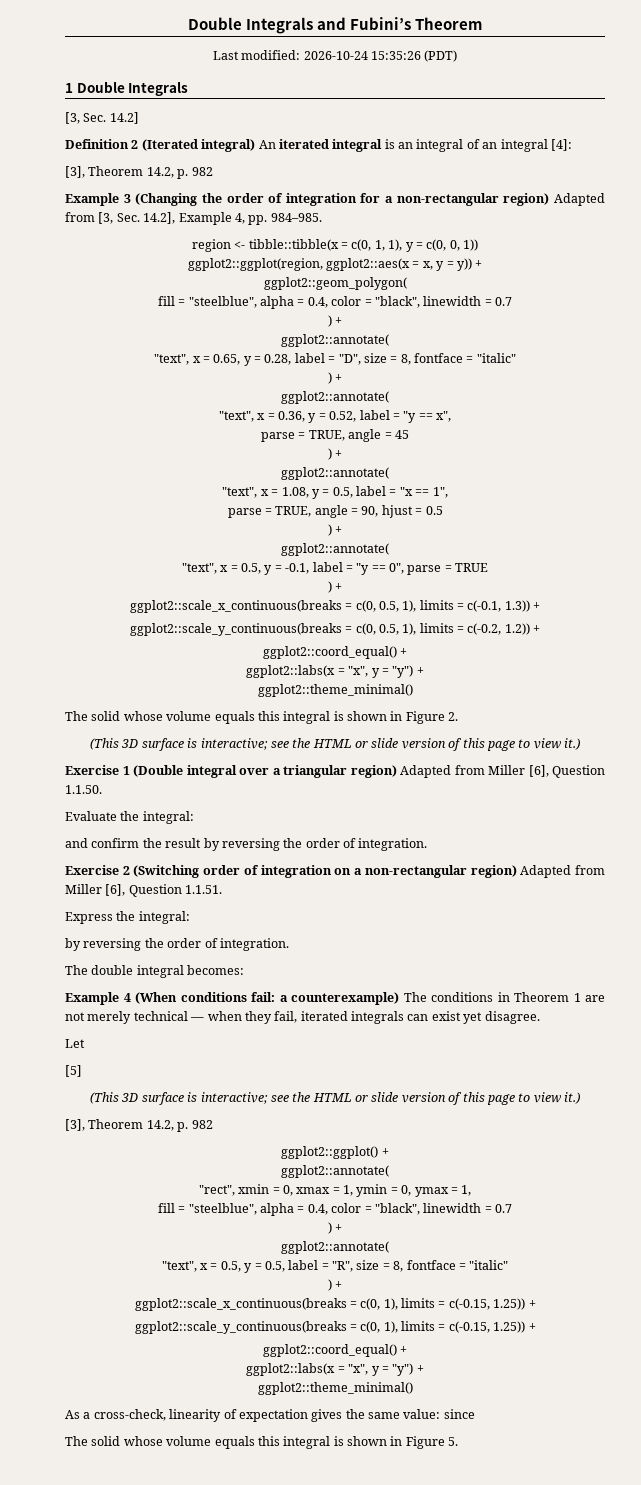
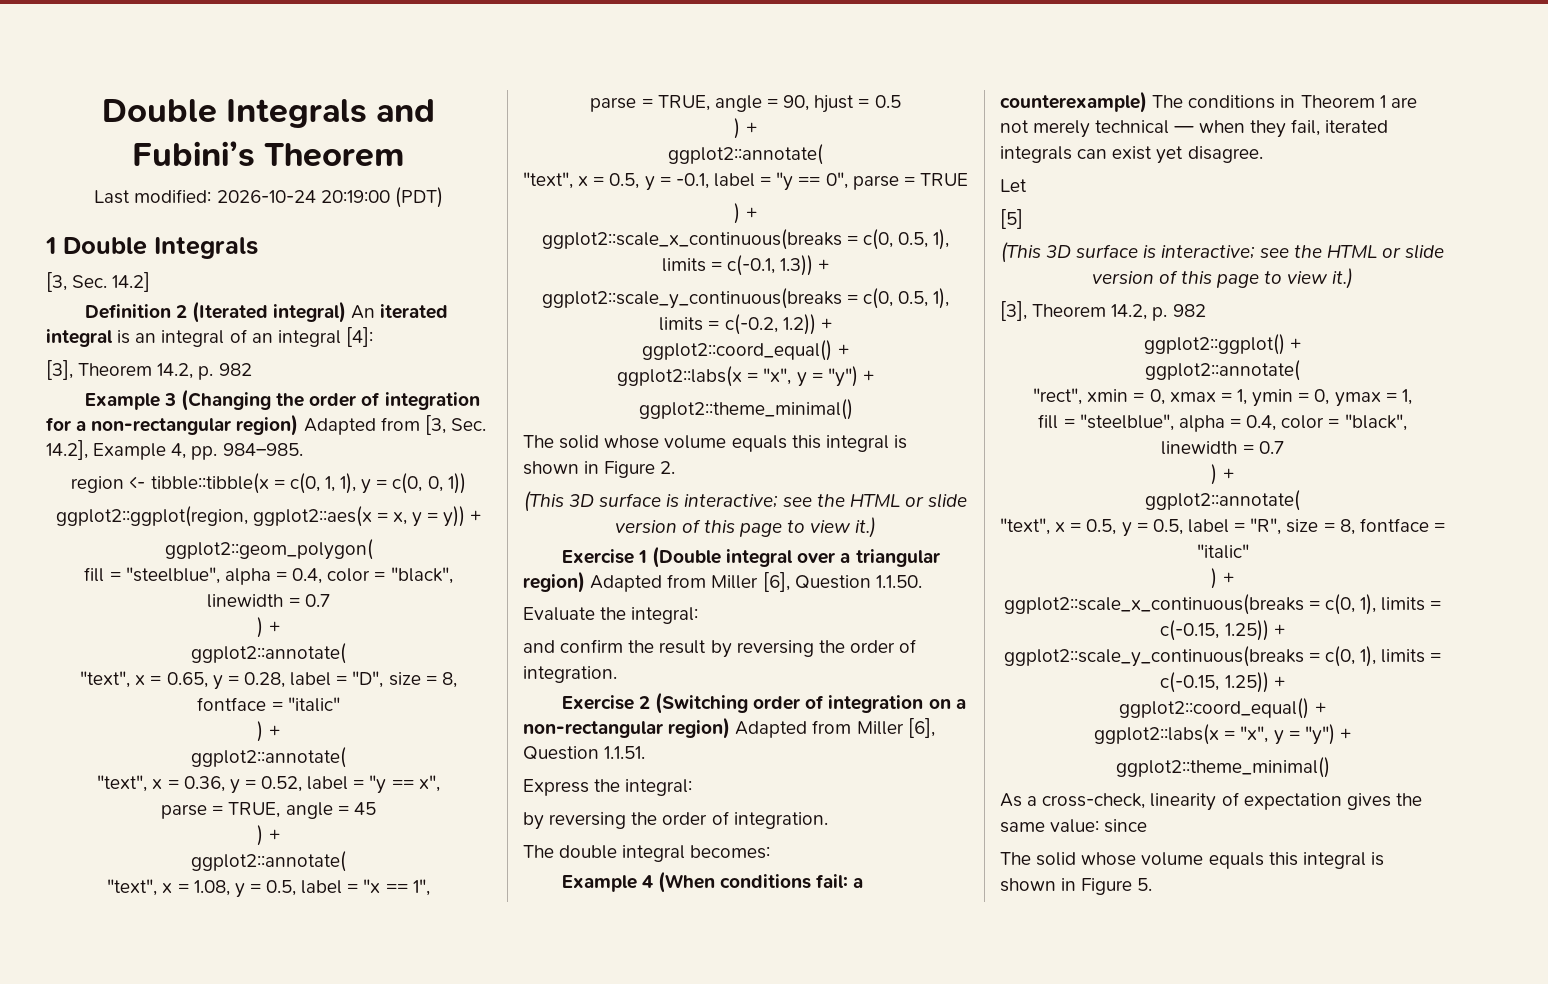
[370,51,421,60] 15:35:26 -> [320,190,390,203] 20:19:00

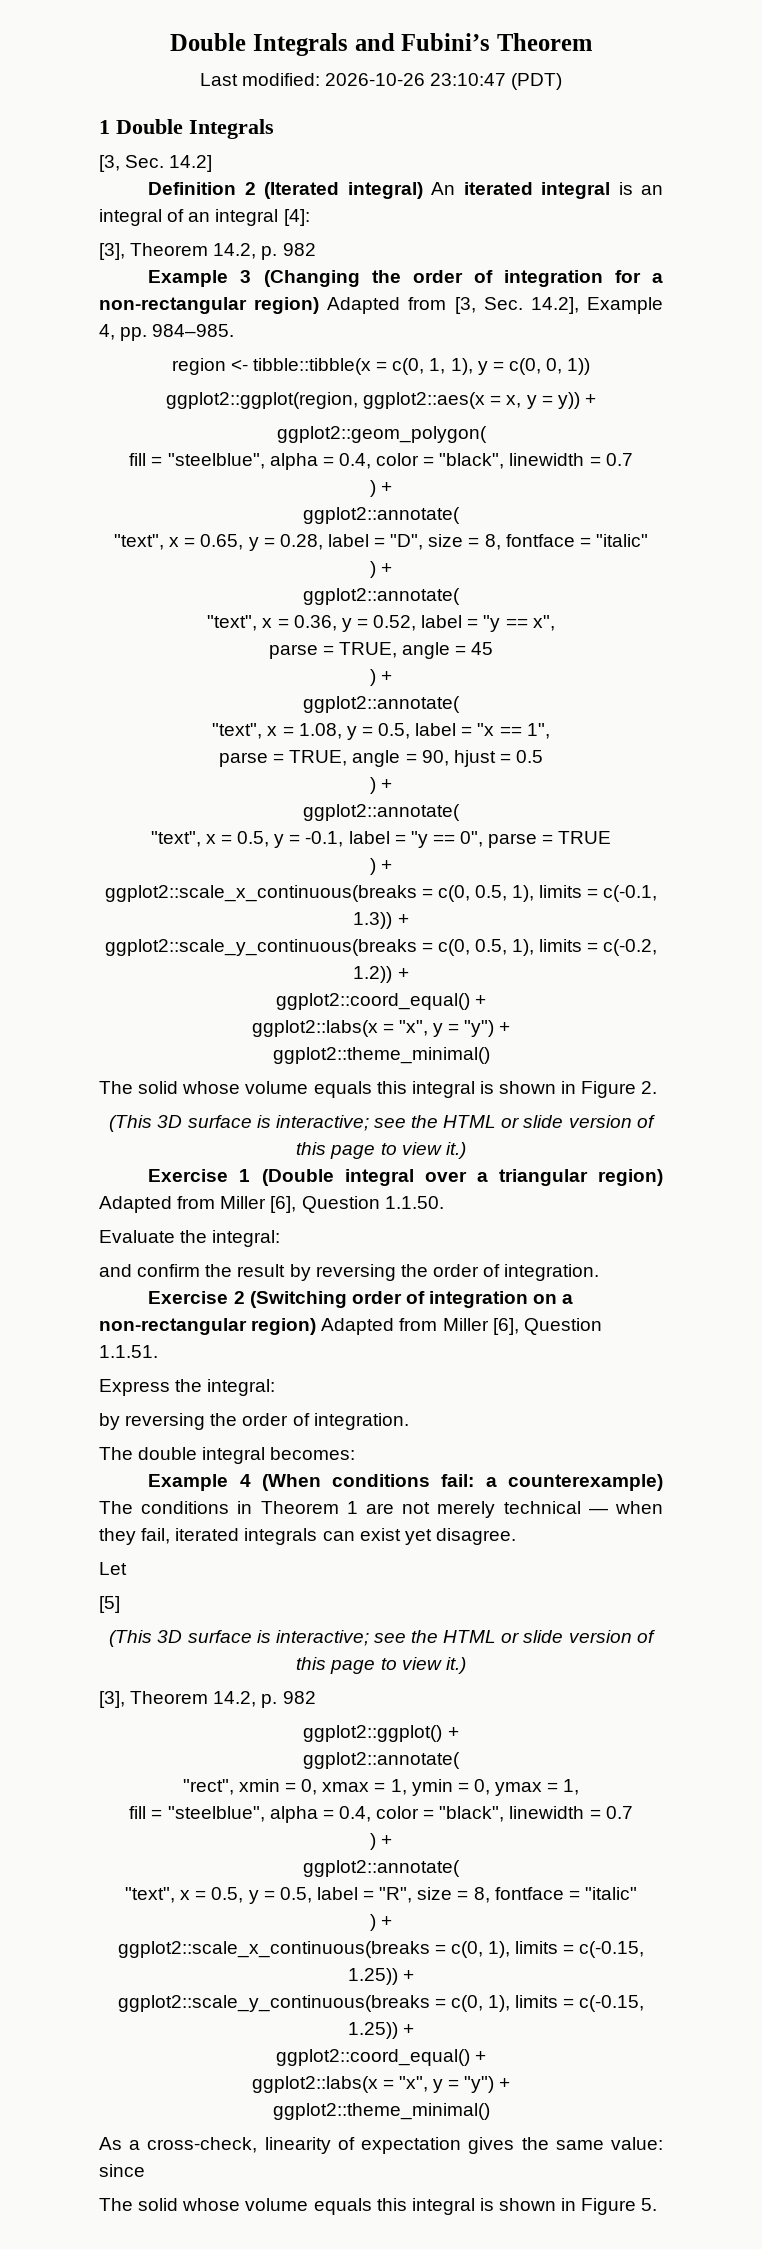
[216,190,390,203] 2026-10-24 20:19:00 -> [325,73,507,86] 2026-10-26 23:10:47

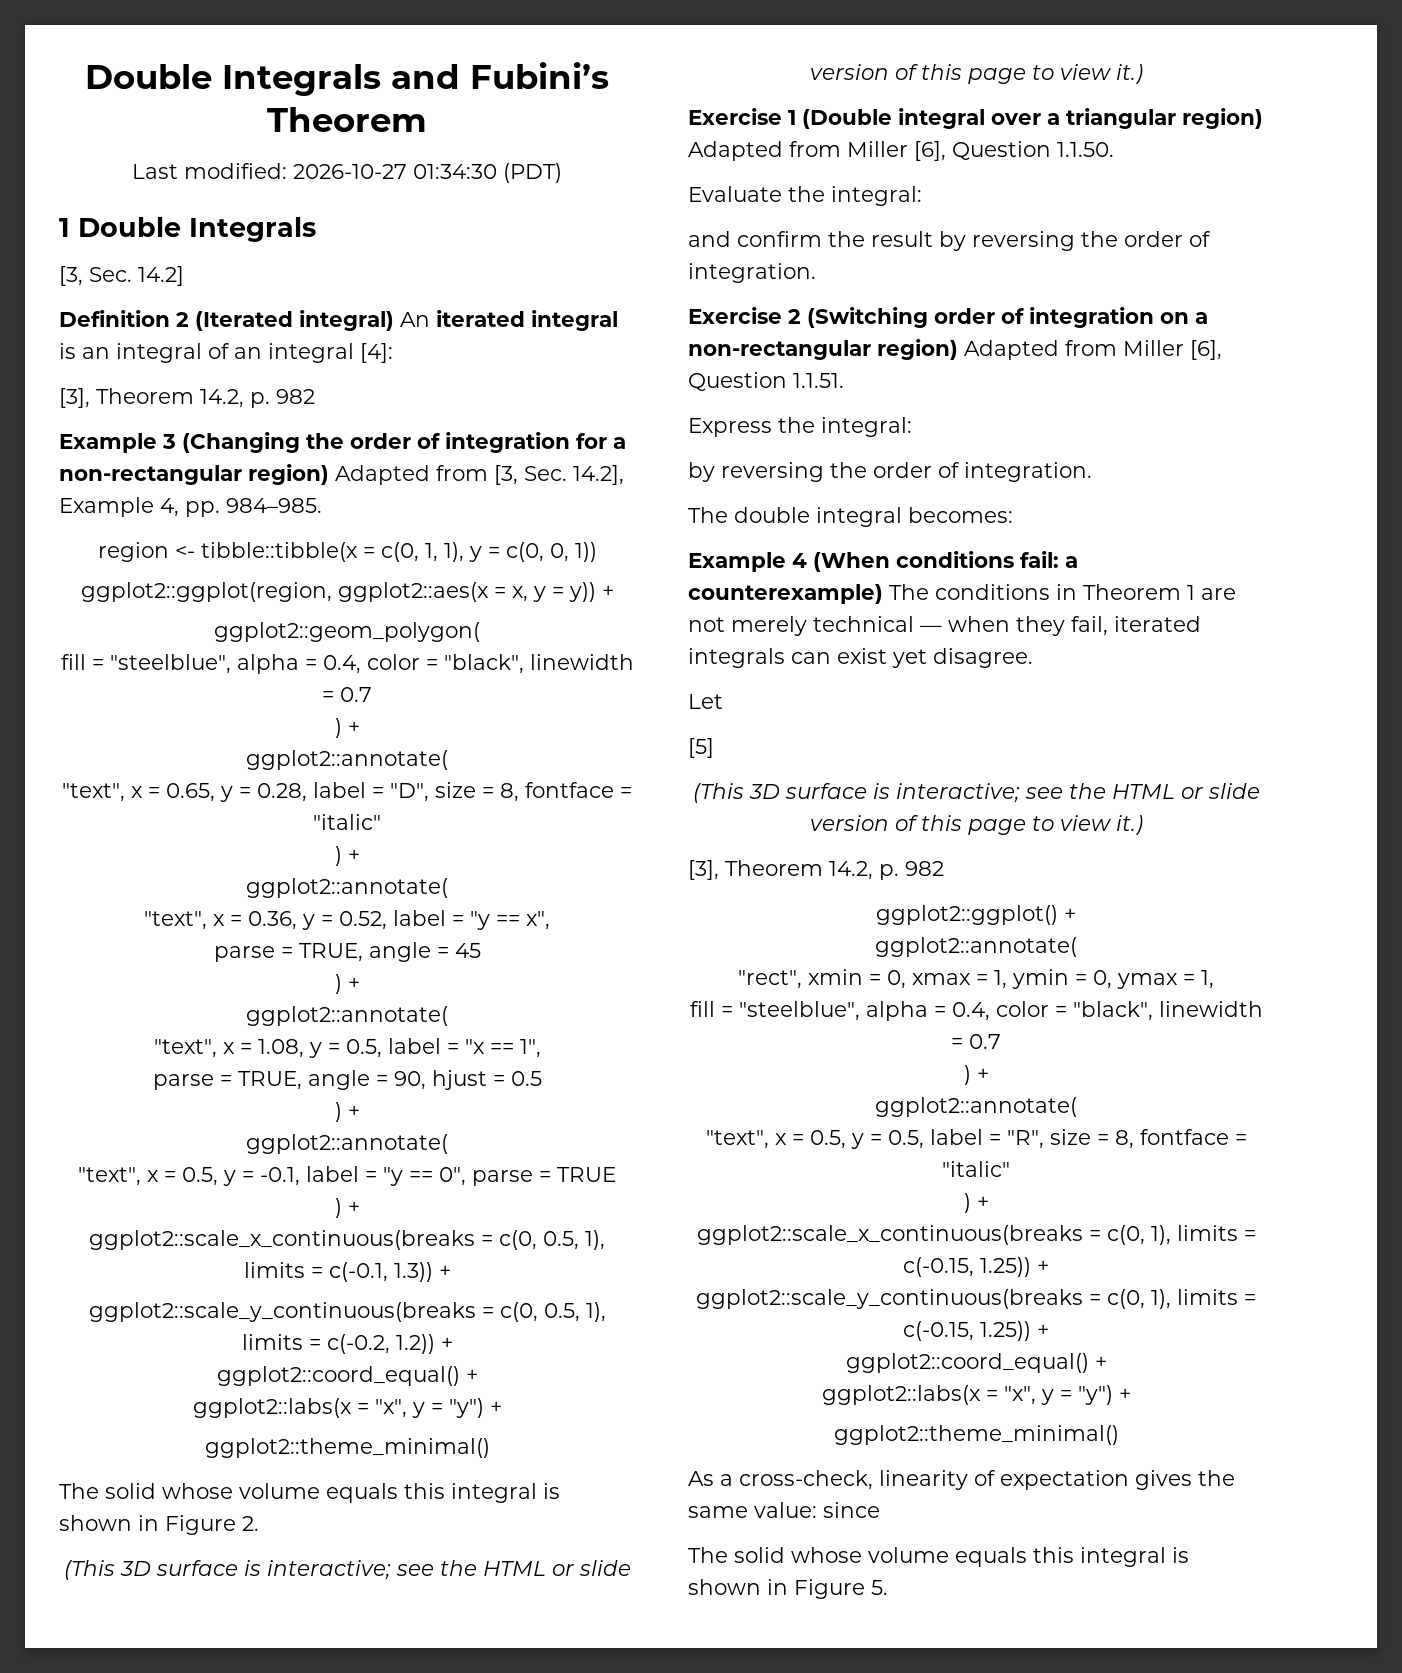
[325,73,507,86] 2026-10-26 23:10:47 -> [293,164,497,179] 2026-10-27 01:34:30

